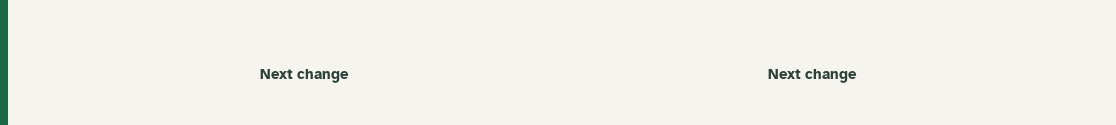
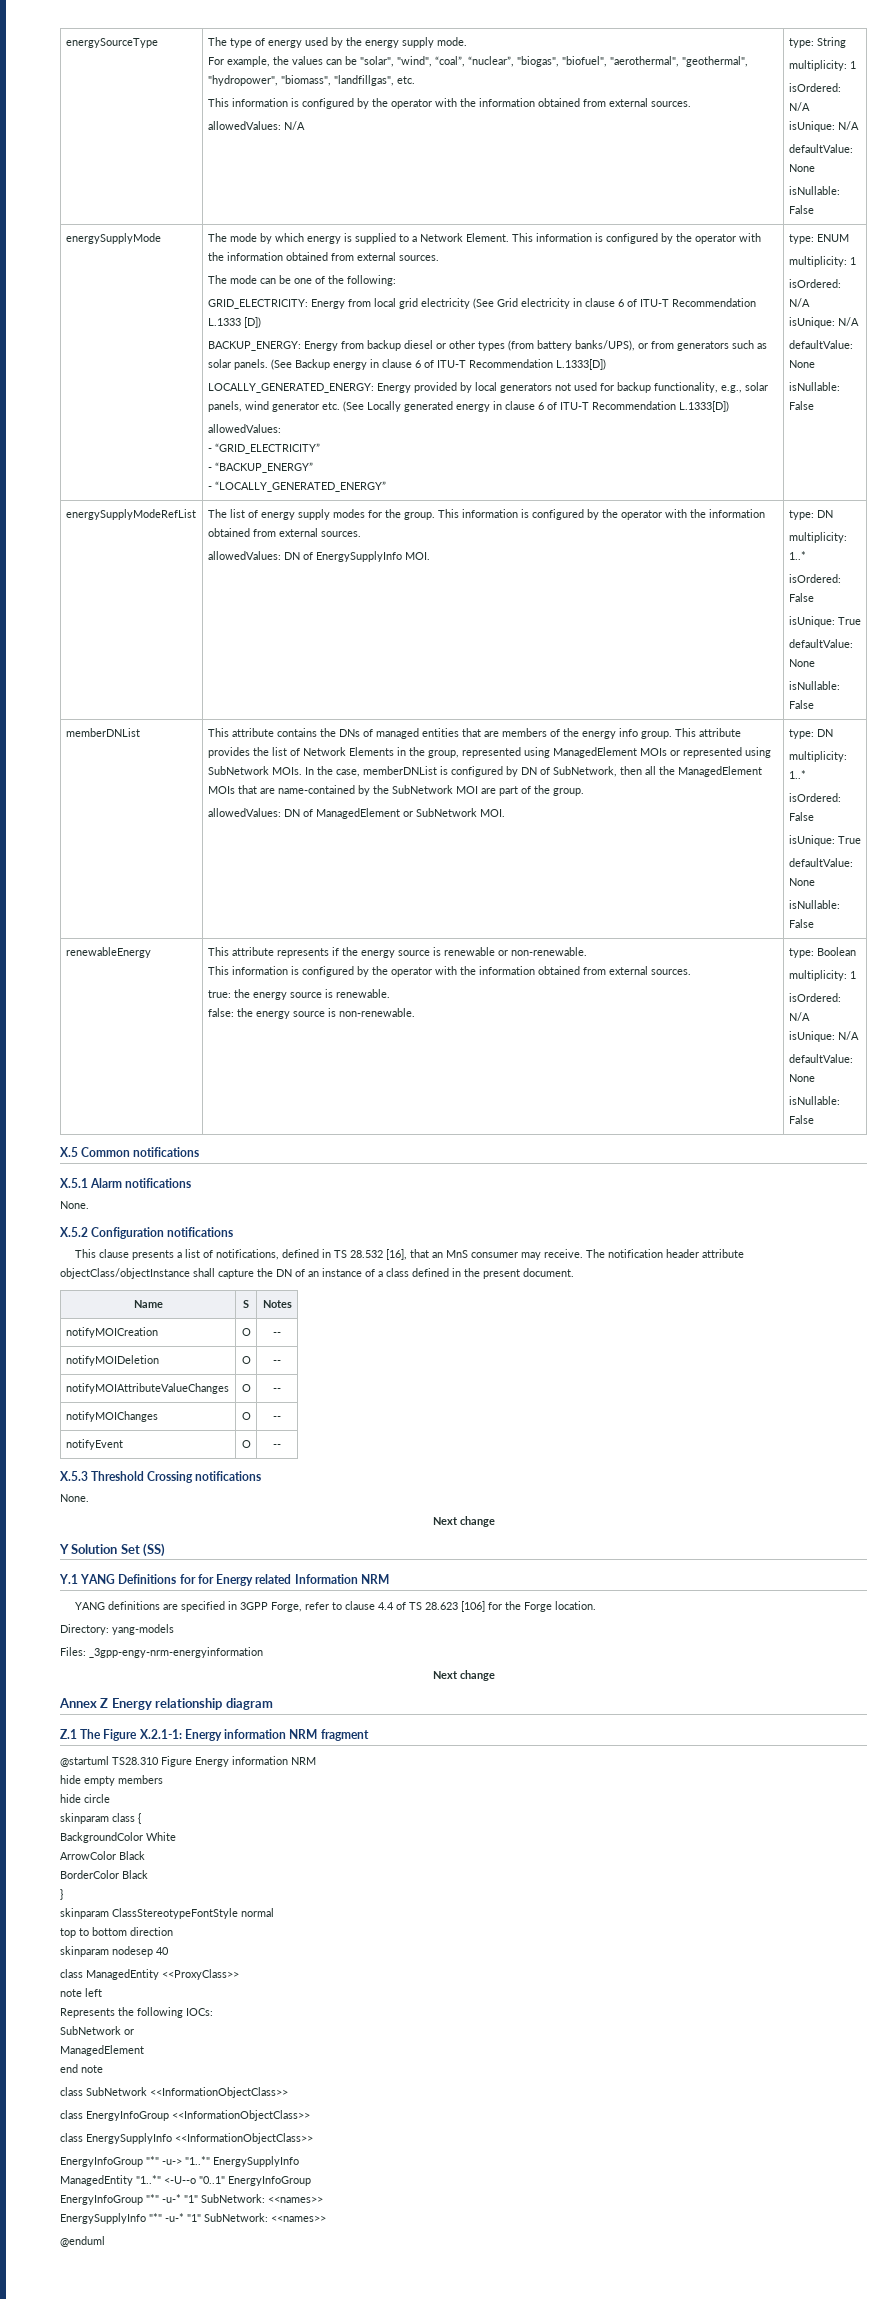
[260,69,349,83] [768,69,857,83] Next change // Next change -> [65,38,158,48] [207,37,467,48] [207,56,748,67] [207,75,415,86] [207,98,691,109] [207,121,305,130] [788,37,846,48] [788,60,856,71] [788,83,841,92] [788,102,810,111] [788,121,859,132] [788,144,853,153] [788,164,815,172] [788,186,840,195] [788,205,814,214] [65,233,161,244] [207,233,761,244] [207,252,439,261] [207,275,396,286] [207,298,756,309] [207,317,261,328] [207,340,767,351] [207,359,606,370] [207,382,768,393] [207,401,729,412] [207,424,281,433] [207,443,320,454] [207,462,313,473] [207,481,386,492] [788,234,849,244] [788,256,856,267] [788,279,841,288] [788,298,810,307] [788,317,859,328] [788,340,853,349] [788,360,815,368] [788,382,840,391] [788,401,814,410] [65,509,196,520] [207,509,765,520] [207,528,361,537] [207,551,430,562] [788,510,833,520] [788,532,847,543] [788,551,806,560] [788,574,841,583] [788,593,814,602] [788,616,861,627] [788,639,853,648] [788,659,815,667] [788,681,840,690] [788,700,814,709] [65,728,140,737] [207,728,741,739] [207,747,771,758] [207,766,762,777] [207,785,584,796] [207,808,505,819] [788,729,833,739] [788,751,847,762] [788,770,806,779] [788,793,841,802] [788,812,814,821] [788,835,861,846] [788,858,853,867] [788,878,815,886] [788,900,840,909] [788,919,814,928] [65,947,151,958] [207,947,587,958] [207,966,691,977] [207,989,390,1000] [207,1008,415,1019] [788,947,856,958] [788,970,856,981] [788,993,841,1002] [788,1012,810,1021] [788,1031,859,1042] [788,1054,853,1063] [788,1074,815,1082] [788,1096,840,1105] [788,1115,814,1124] [60,1147,200,1157] [60,1178,192,1188] [60,1201,89,1209] [60,1227,234,1239] [74,1249,744,1260] [60,1268,574,1279] [133,1300,163,1308] [243,1300,249,1308] [262,1300,292,1308] [65,1327,158,1338] [241,1328,251,1336] [273,1332,281,1336] [65,1355,159,1366] [241,1356,251,1364] [273,1360,281,1364] [65,1383,229,1394] [241,1384,251,1392] [273,1388,281,1392] [65,1411,158,1422] [241,1412,251,1420] [273,1416,281,1420] [65,1439,123,1450] [241,1440,251,1448] [273,1444,281,1448] [60,1471,262,1483] [60,1494,89,1502] [432,1516,495,1527] [59,1543,166,1557] [59,1574,389,1586] [74,1601,596,1612] [60,1624,174,1635] [60,1647,263,1658] [432,1670,495,1681] [59,1698,273,1710] [60,1729,369,1741] [60,1756,316,1767] [60,1775,163,1786] [60,1794,110,1803] [60,1813,141,1824] [60,1832,176,1843] [60,1851,145,1860] [60,1870,148,1879] [60,1889,63,1900] [60,1908,274,1919] [60,1927,173,1938] [60,1946,169,1957] [60,1969,239,1980] [60,1988,102,1997] [60,2007,213,2018] [60,2026,134,2035] [60,2045,144,2056] [60,2064,103,2073] [60,2087,288,2098] [60,2110,310,2121] [60,2133,313,2144] [60,2156,299,2167] [60,2175,311,2186] [60,2194,323,2205] [60,2213,326,2224] [60,2236,105,2247] energySourceType | The type of energy used by the energy supply mode. // For example, the values can be "solar", "wind", “coal”, “nuclear”, "biogas", "biofuel", "aerothermal", "geothermal", "hydropower", "biomass", "landfillgas", etc. // This information is configured by the operator with the information obtained from external sources. // allowedValues: N/A | type: String // multiplicity: 1 // isOrdered: N/A // isUnique: N/A // defaultValue: None // isNullable: False // energySupplyMode | The mode by which energy is supplied to a Network Element. This information is configured by the operator with the information obtained from external sources. // The mode can be one of the following: // GRID_ELECTRICITY: Energy from local grid electricity (See Grid electricity in clause 6 of ITU-T Recommendation L.1333 [D]) // BACKUP_ENERGY: Energy from backup diesel or other types (from battery banks/UPS), or from generators such as solar panels. (See Backup energy in clause 6 of ITU-T Recommendation L.1333[D]) // LOCALLY_GENERATED_ENERGY: Energy provided by local generators not used for backup functionality, e.g., solar panels, wind generator etc. (See Locally generated energy in clause 6 of ITU-T Recommendation L.1333[D]) // allowedValues: // - “GRID_ELECTRICITY” // - “BACKUP_ENERGY” // - “LOCALLY_GENERATED_ENERGY” | type: ENUM // multiplicity: 1 // isOrdered: N/A // isUnique: N/A // defaultValue: None // isNullable: False // energySupplyModeRefList | The list of energy supply modes for the group. This information is configured by the operator with the information obtained from external sources. // allowedValues: DN of EnergySupplyInfo MOI. | type: DN // multiplicity: 1..* // isOrdered: False // isUnique: True // defaultValue: None // isNullable: False // memberDNList | This attribute contains the DNs of managed entities that are members of the energy info group. This attribute provides the list of Network Elements in the group, represented using ManagedElement MOIs or represented using SubNetwork MOIs. In the case, memberDNList is configured by DN of SubNetwork, then all the ManagedElement MOIs that are name-contained by the SubNetwork MOI are part of the group. // allowedValues: DN of ManagedElement or SubNetwork MOI. | type: DN // multiplicity: 1..* // isOrdered: False // isUnique: True // defaultValue: None // isNullable: False // renewableEnergy | This attribute represents if the energy source is renewable or non-renewable. // This information is configured by the operator with the information obtained from external sources. // true: the energy source is renewable. // false: the energy source is non-renewable. | type: Boolean // multiplicity: 1 // isOrdered: N/A // isUnique: N/A // defaultValue: None // isNullable: False // X.5 Common notifications // X.5.1 Alarm notifications // None. // X.5.2 Configuration notifications // This clause presents a list of notifications, defined in TS 28.532 [16], that an MnS consumer may receive. The notification header attribute objectClass/objectInstance shall capture the DN of an instance of a class defined in the present document. // Name | S | Notes // notifyMOICreation | O | -- // notifyMOIDeletion | O | -- // notifyMOIAttributeValueChanges | O | -- // notifyMOIChanges | O | -- // notifyEvent | O | -- // X.5.3 Threshold Crossing notifications // None. // Next change // Y Solution Set (SS) // Y.1 YANG Definitions for for Energy related Information NRM // YANG definitions are specified in 3GPP Forge, refer to clause 4.4 of TS 28.623 [106] for the Forge location. // Directory: yang-models // Files: _3gpp-engy-nrm-energyinformation // Next change // Annex Z Energy relationship diagram // Z.1 The Figure X.2.1-1: Energy information NRM fragment // @startuml TS28.310 Figure Energy information NRM // hide empty members // hide circle // skinparam class { // BackgroundColor White // ArrowColor Black // BorderColor Black // } // skinparam ClassStereotypeFontStyle normal // top to bottom direction // skinparam nodesep 40 // class ManagedEntity <<ProxyClass>> // note left // Represents the following IOCs: // SubNetwork or // ManagedElement // end note // class SubNetwork <<InformationObjectClass>> // class EnergyInfoGroup <<InformationObjectClass>> // class EnergySupplyInfo <<InformationObjectClass>> // EnergyInfoGroup "*" -u-> "1..*" EnergySupplyInfo // ManagedEntity "1..*" <-U--o "0..1" EnergyInfoGroup // EnergyInfoGroup "*" -u-* "1" SubNetwork: <<names>> // EnergySupplyInfo "*" -u-* "1" SubNetwork: <<names>> // @enduml

